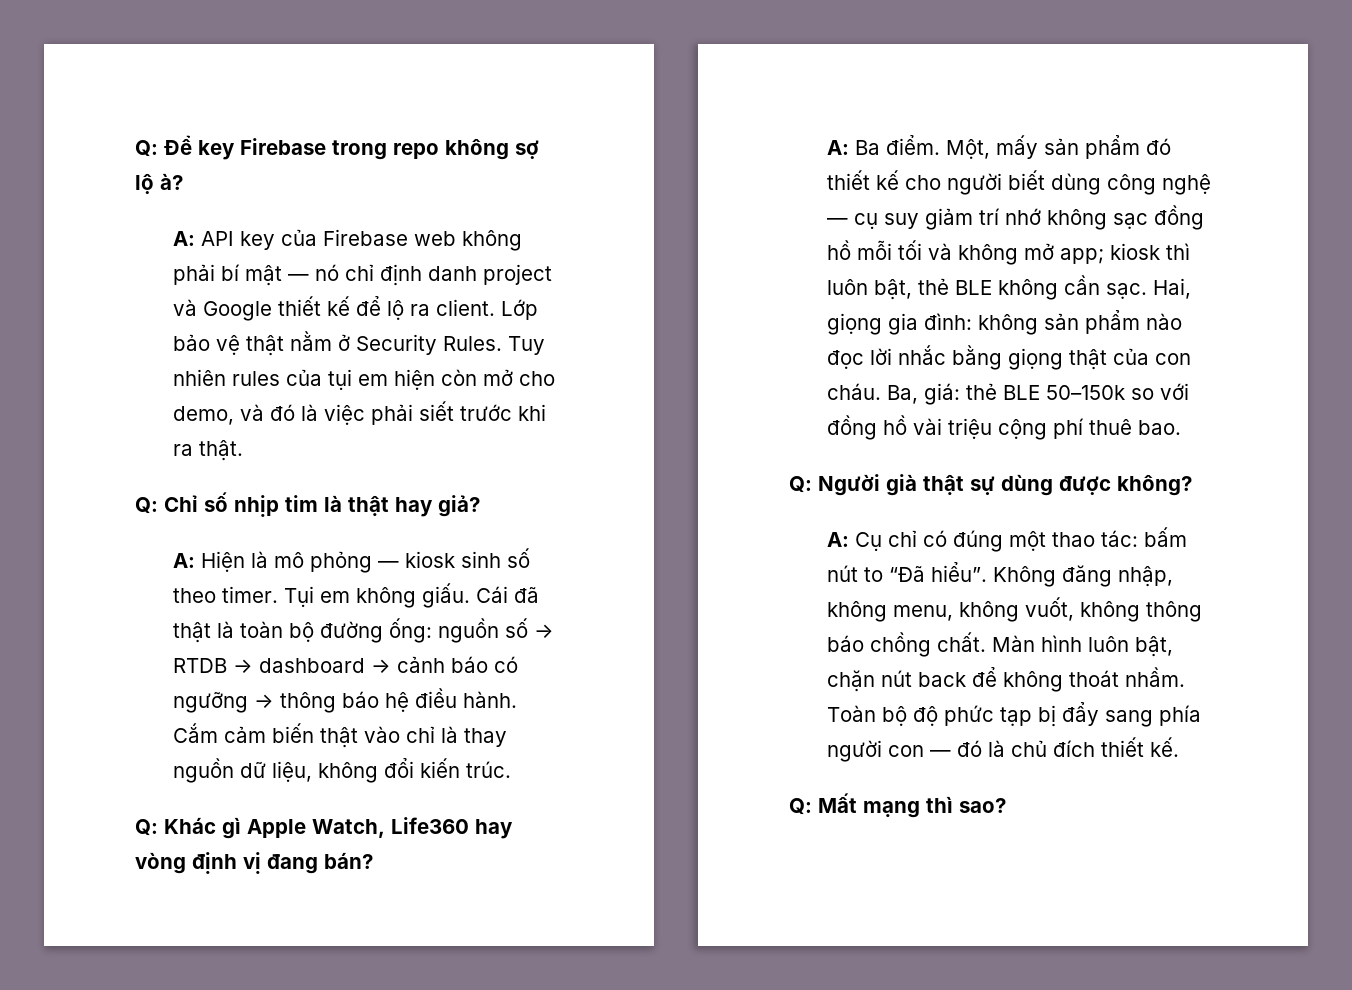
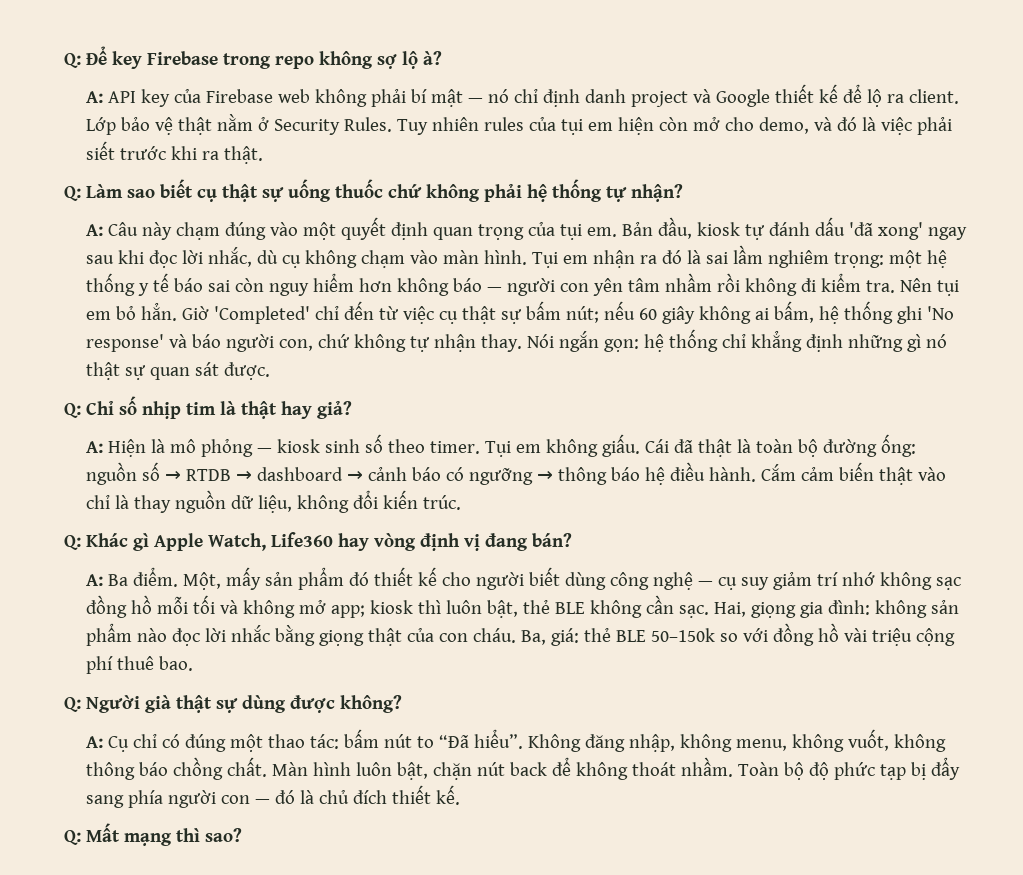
(243, 450) none -> [64,179,683,202] [85,217,967,240] [85,245,947,268] [85,273,959,296] [85,301,954,324] [85,329,947,352] [85,362,270,380] // Q: Làm sao biết cụ thật sự uống thuốc chứ không phải hệ thống tự nhận? // A: Câu này chạm đúng vào một quyết định quan trọng của tụi em. Bản đầu, kiosk tự đánh dấu 'đã xong' ngay sau khi đọc lời nhắc, dù cụ không chạm vào màn hình. Tụi em nhận ra đó là sai lầm nghiêm trọng: một hệ thống y tế báo sai còn nguy hiểm hơn không báo — người con yên tâm nhầm rồi không đi kiểm tra. Nên tụi em bỏ hẳn. Giờ 'Completed' chỉ đến từ việc cụ thật sự bấm nút; nếu 60 giây không ai bấm, hệ thống ghi 'No response' và báo người con, chứ không tự nhận thay. Nói ngắn gọn: hệ thống chỉ khẳng định những gì nó thật sự quan sát được.

